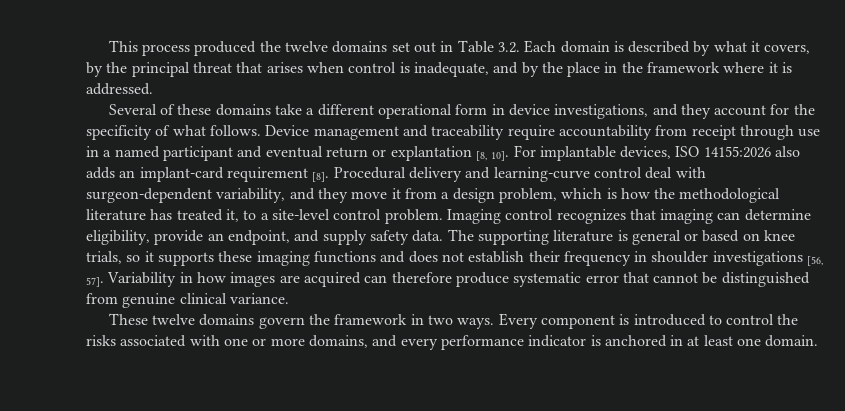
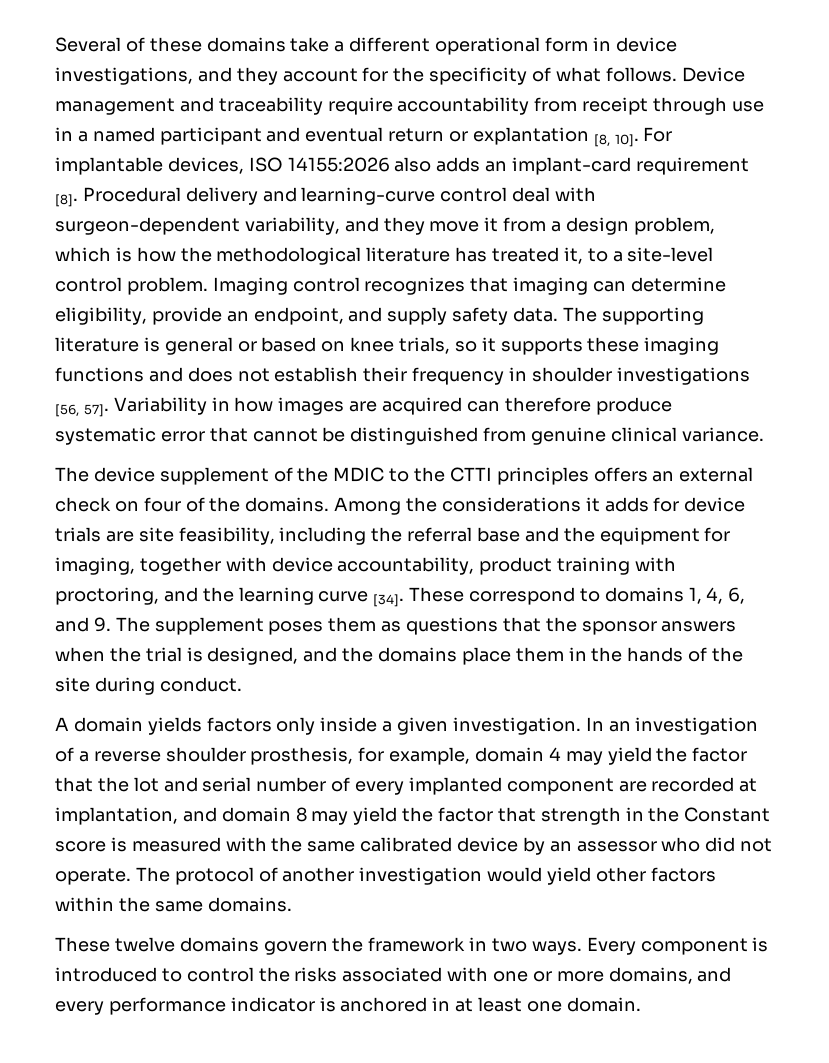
[108,40,811,56] [86,62,793,77] [86,83,153,95] This process produced the twelve domains set out in Table 3.2. Each domain is described by what it covers, by the principal threat that arises when control is inadequate, and by the place in the framework where it is addressed. // -> (55, 44) none
(289, 298) none -> [55,467,754,485] [55,497,746,515] [55,527,731,545] [55,557,677,575] [55,587,746,607] [55,617,737,635] [55,647,744,665] [55,677,242,695] [55,717,759,735] [55,747,748,765] [55,777,758,795] [55,807,771,825] [55,837,773,855] [55,867,716,885] [55,897,292,912] // The device supplement of the MDIC to the CTTI principles offers an external check on four of the domains. Among the considerations it adds for device trials are site feasibility, including the referral base and the equipment for imaging, together with device accountability, product training with proctoring, and the learning curve [34]. These correspond to domains 1, 4, 6, and 9. The supplement poses them as questions that the sponsor answers when the trial is designed, and the domains place them in the hands of the site during conduct. // A domain yields factors only inside a given investigation. In an investigation of a reverse shoulder prosthesis, for example, domain 4 may yield the factor that the lot and serial number of every implanted component are recorded at implantation, and domain 8 may yield the factor that strength in the Constant score is measured with the same calibrated device by an assessor who did not operate. The protocol of another investigation would yield other factors within the same domains.

